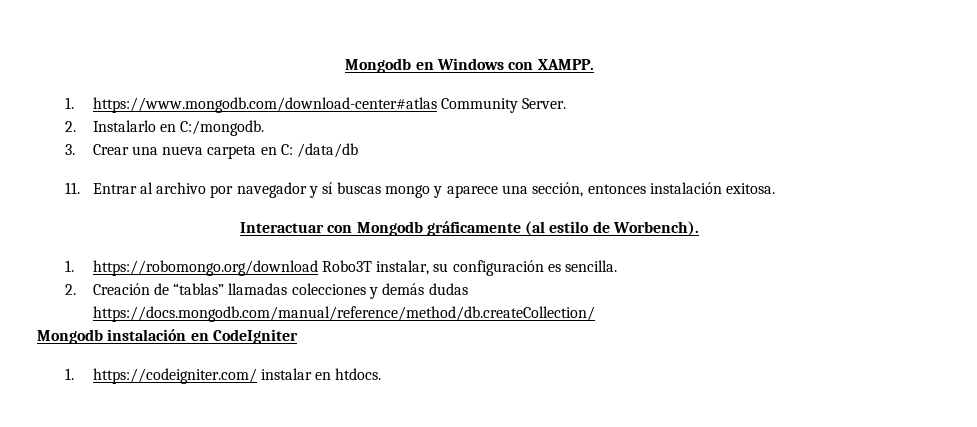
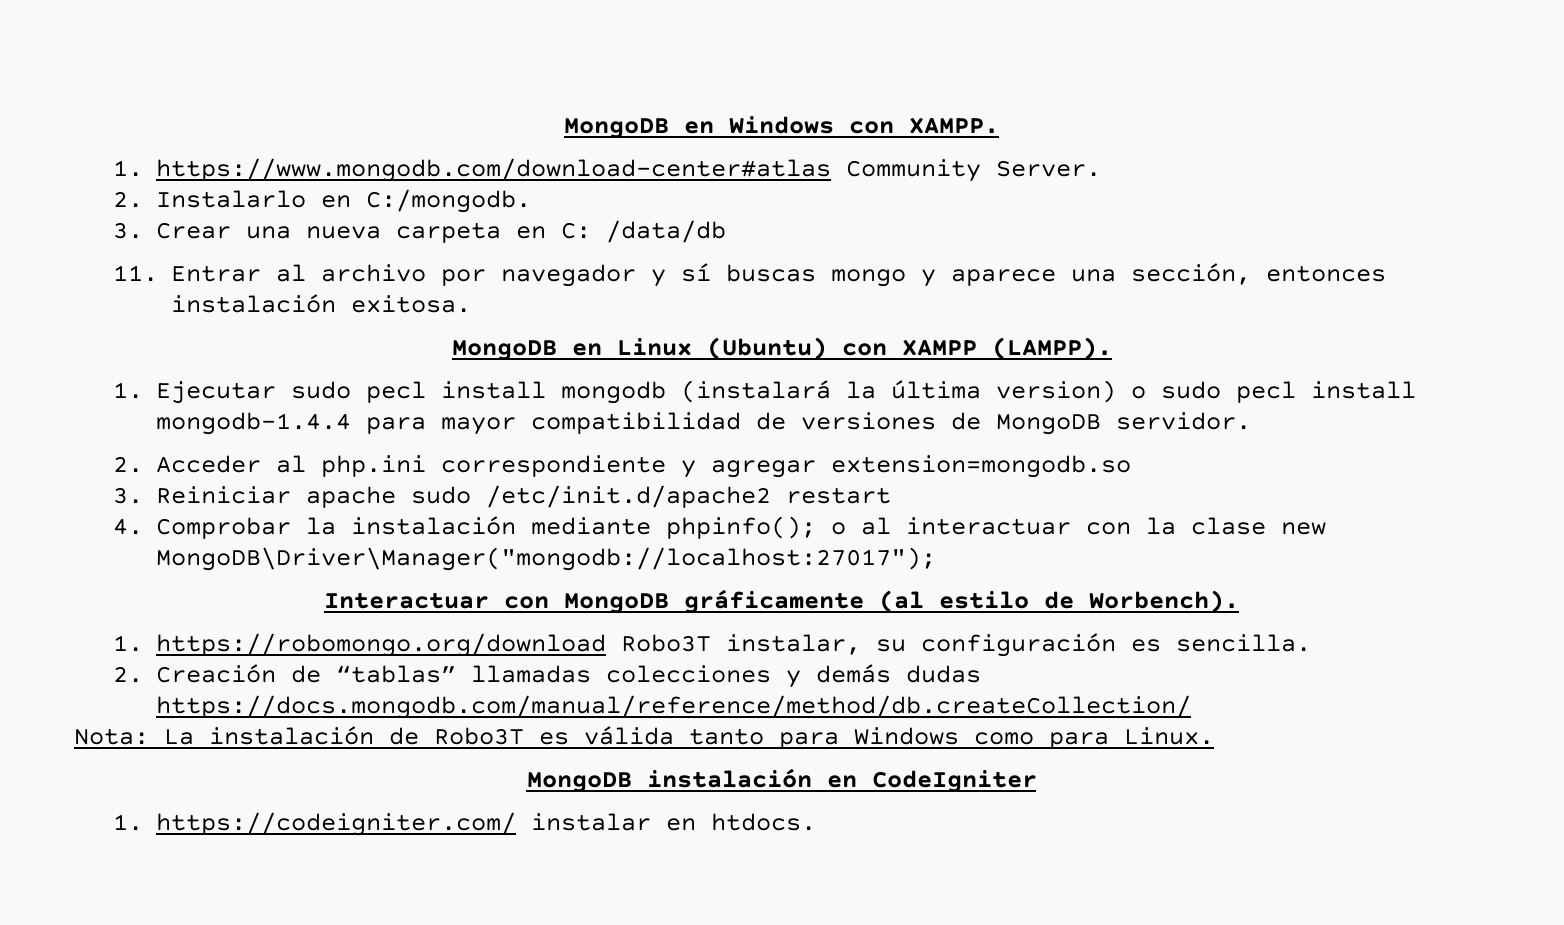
[345,58,412,73] Mongodb -> [564,118,669,139] MongoDB
(776, 188) none -> [451,337,1112,361] [113,380,1416,404] [155,412,1251,435] [113,455,1131,478] [113,485,891,508] [113,516,1326,539] [155,547,936,571] // MongoDB en Linux (Ubuntu) con XAMPP (LAMPP). // 1. Ejecutar sudo pecl install mongodb (instalará la última version) o sudo pecl install mongodb-1.4.4 para mayor compatibilidad de versiones de MongoDB servidor. // 2. Acceder al php.ini correspondiente y agregar extension=mongodb.so // 3. Reiniciar apache sudo /etc/init.d/apache2 restart // 4. Comprobar la instalación mediante phpinfo(); o al interactuar con la clase new MongoDB\Driver\Manager("mongodb://localhost:27017");
[356,221,423,236] Mongodb -> [564,593,669,614] MongoDB
[37,329,103,344] Mongodb -> [74,726,1214,749] [526,772,632,793] Nota: La instalación de Robo3T es válida tanto para Windows como para Linux. // MongoDB

